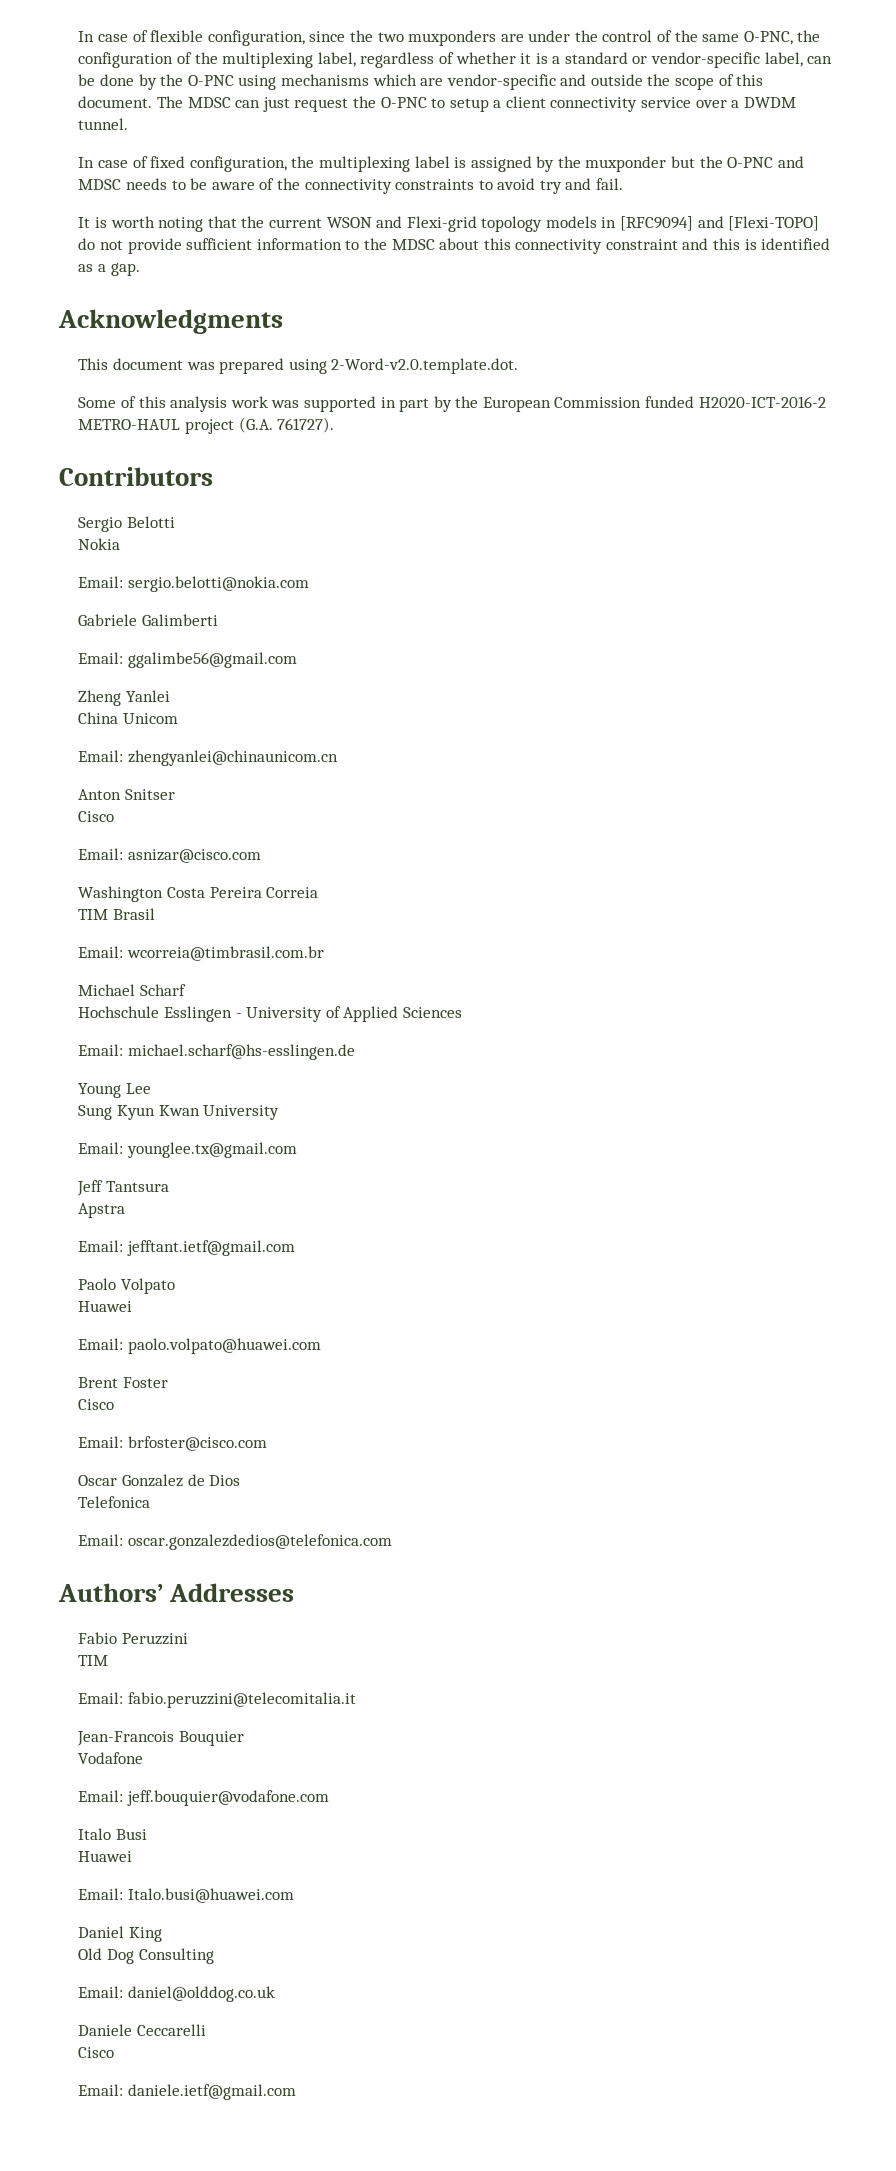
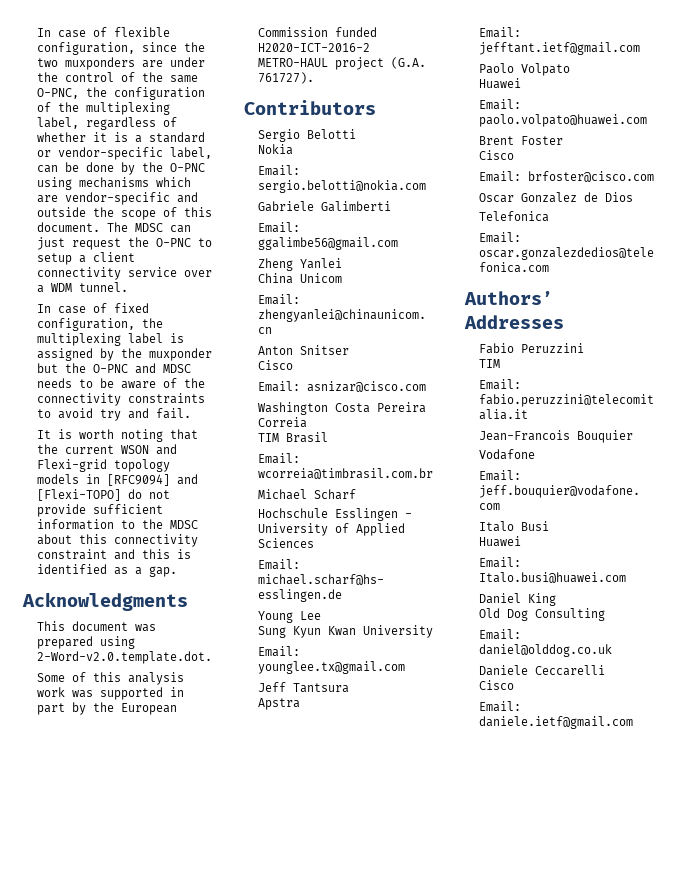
[743,97,796,108] DWDM -> [50,283,72,292] WDM

